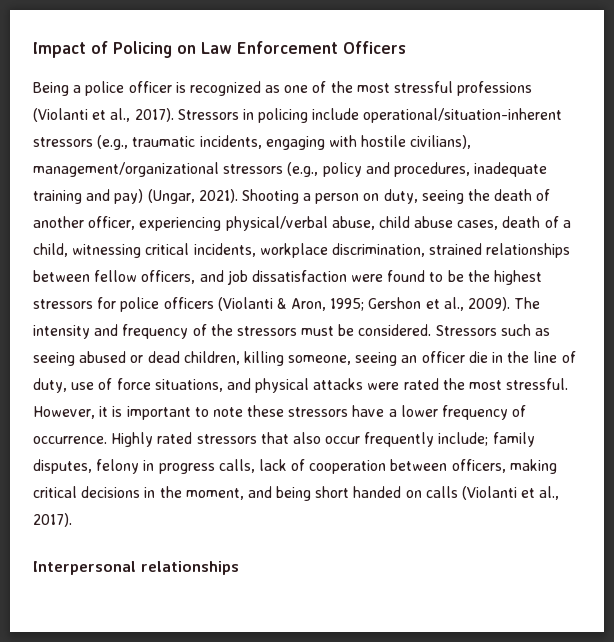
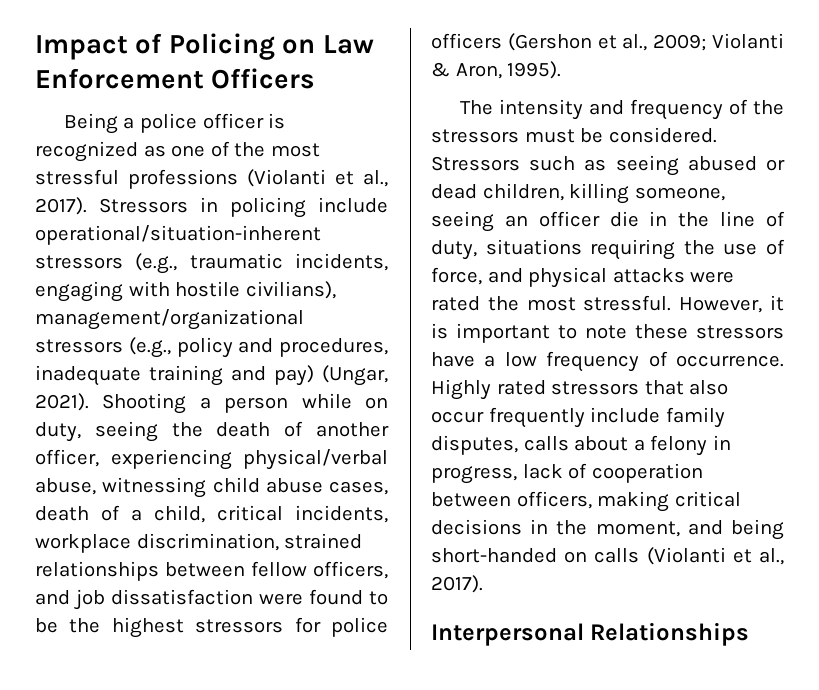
(360, 198) none -> [301,393,352,409] while
(375, 223) none -> [102,477,207,498] witnessing
[72,244,142,258] witnessing -> (205, 514) none
[217,297,511,311] (Violanti & Aron, 1995; Gershon et al., 2009). -> [507,33,784,51] [431,61,562,79] (Gershon et al., 2009; Violanti & Aron, 1995). //
[71,378,223,392] use of force situations, -> [485,239,785,260] [431,267,482,285] situations requiring the use of force,
[400,405,438,417] lower -> [504,352,537,367] low
[438,432,489,446] include; -> [590,407,661,423] include
[96,459,255,474] felony in progress calls, -> [523,435,731,456] [431,466,517,484] calls about a felony in progress,
[315,486,402,498] short handed -> [431,548,557,563] short-handed
[141,561,239,575] relationships -> [590,622,750,646] Relationships

